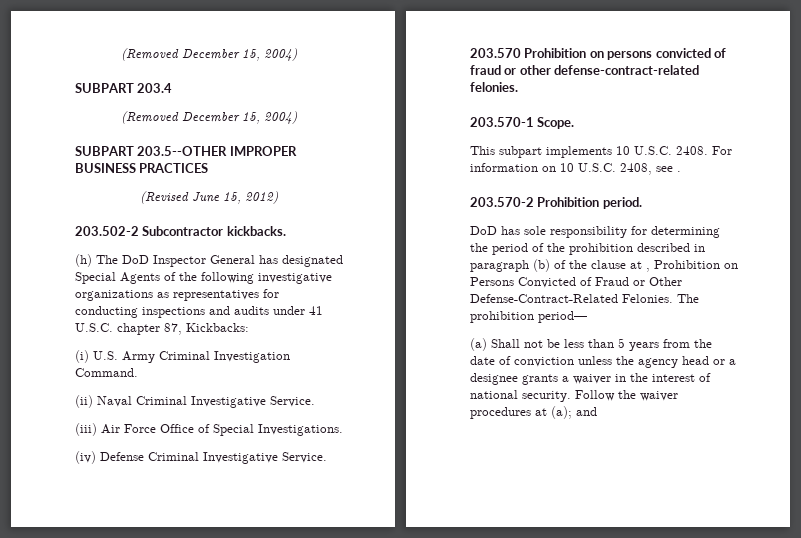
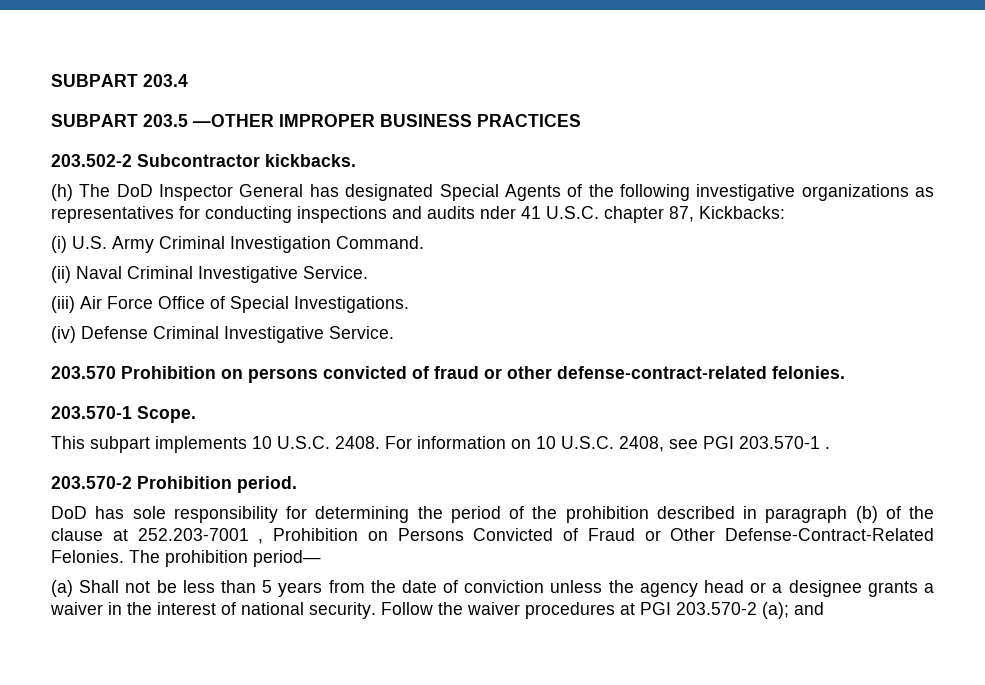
[121,48,297,61] [75,83,173,93] [121,111,297,124] [75,146,228,156] (Removed December 15, 2004) // SUBPART 203.4 // (Removed December 15, 2004) // SUBPART 203.5--OTHER -> [51,74,188,87] [51,114,274,127] SUBPART 203.4 // SUBPART 203.5 —OTHER
[140,191,278,204] // (Revised June 15, 2012) -> (581, 120) none
[273,306,305,315] under -> [480,206,516,219] nder
(673, 169) none -> [703,436,820,449] PGI 203.570-1
(642, 265) none -> [137,528,249,541] 252.203-7001
(547, 412) none -> [640,602,757,615] PGI 203.570-2

